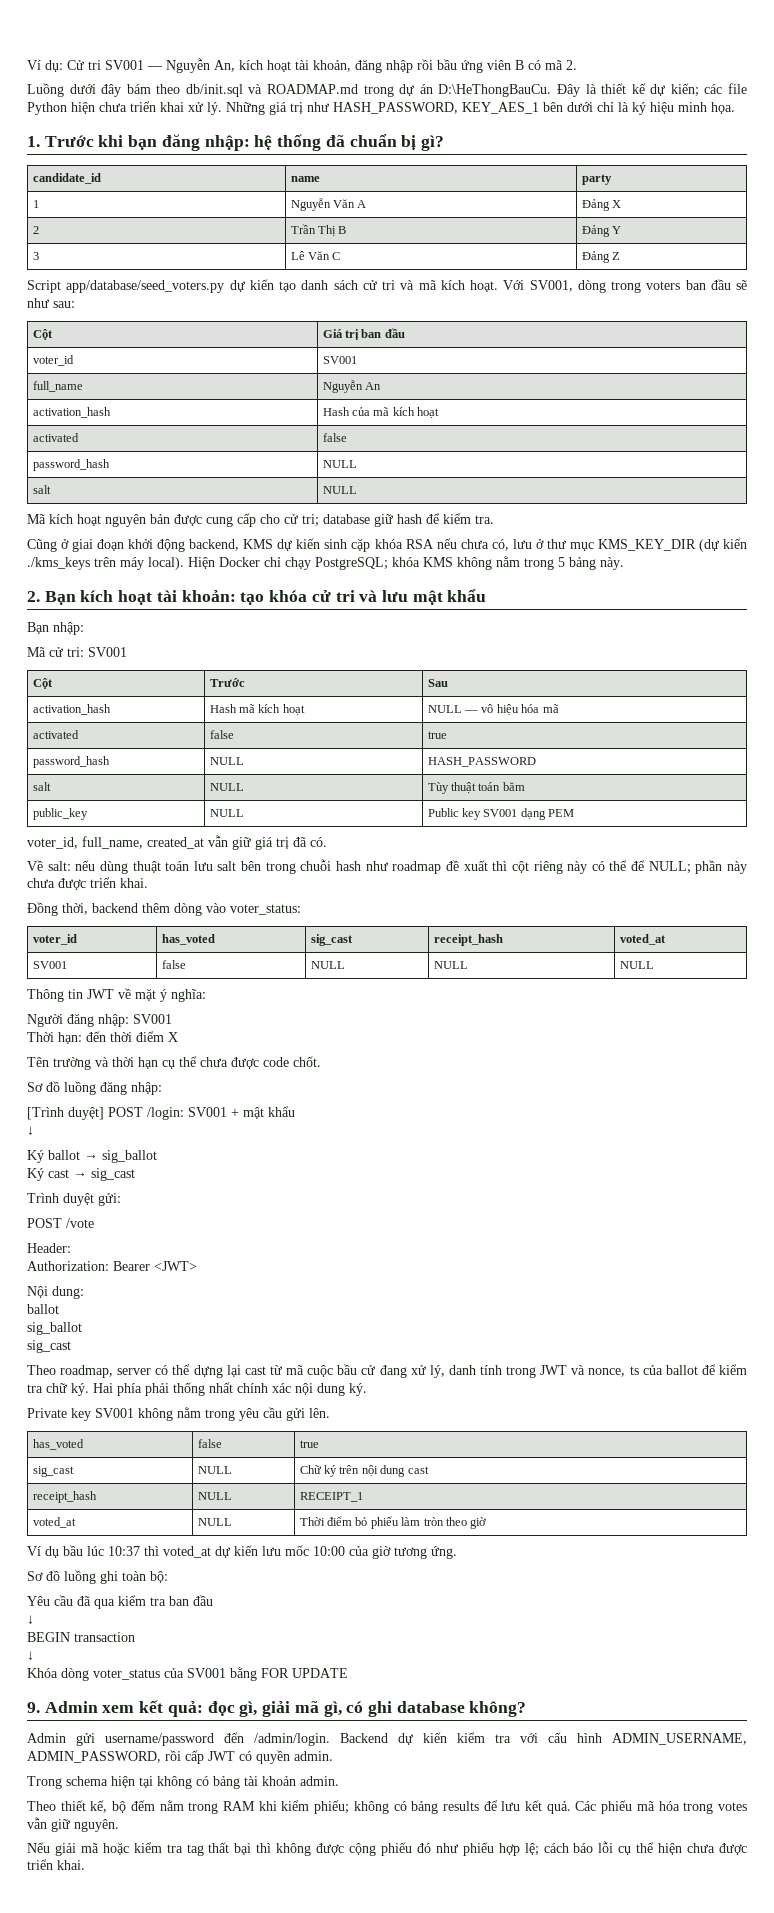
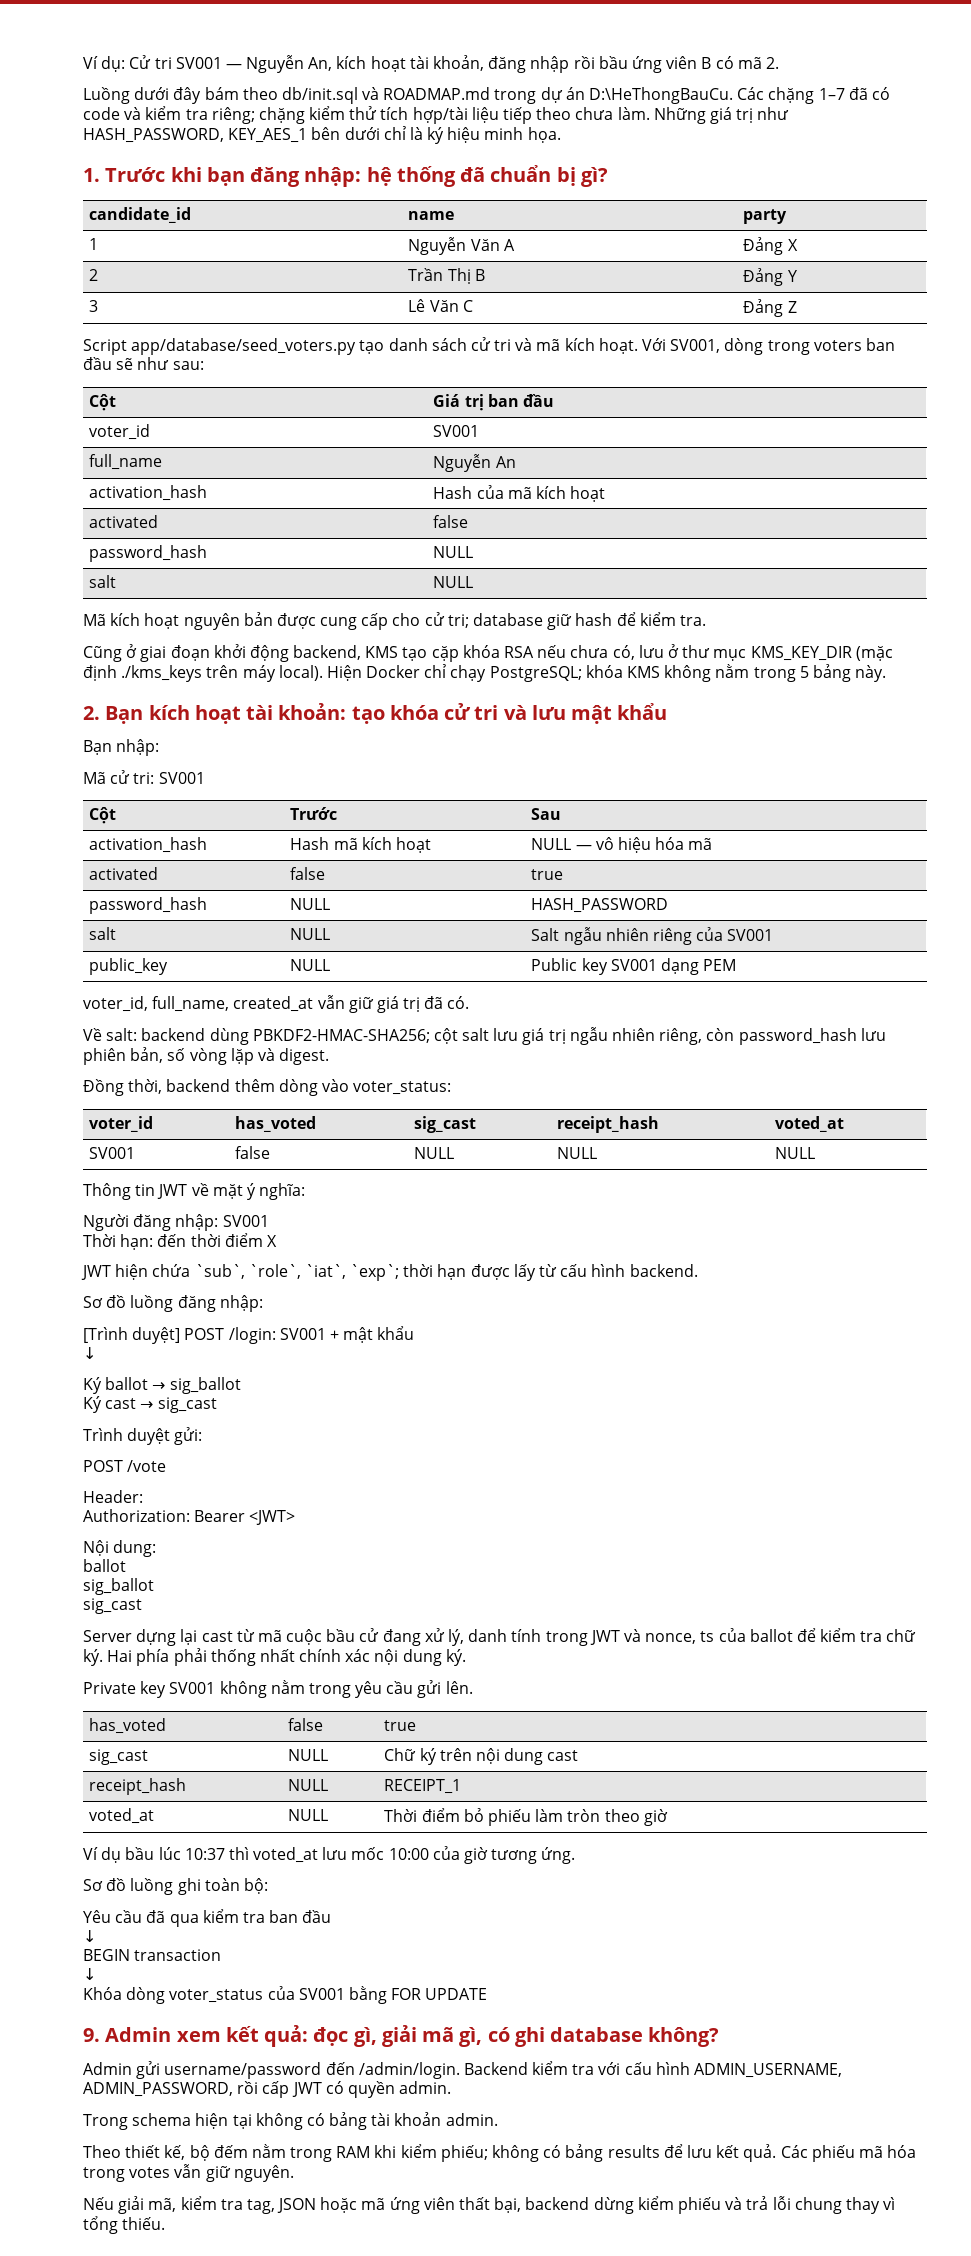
[556,83,747,97] [27,101,222,115] Đây là thiết kế dự kiến; các file Python hiện chưa triển khai xử lý. -> [737,87,890,104] [83,106,650,124] Các chặng 1–7 đã có code và kiểm tra riêng; chặng kiểm thử tích hợp/tài liệu tiếp theo chưa làm.
[229,279,274,292] dự kiến -> (357, 346) none
[277,538,348,551] dự kiến sinh -> [402,647,428,661] tạo
[698,538,748,552] (dự kiến -> [855,646,893,661] [83,665,117,681] (mặc định
[427,782,525,794] Tùy thuật toán băm -> [531,927,774,945] Salt ngẫu nhiên riêng của SV001
[75,859,747,874] [27,877,148,890] nếu dùng thuật toán lưu salt bên trong chuỗi hash như roadmap đề xuất thì cột riêng này có thể để NULL; phần này chưa được triển khai. -> [141,1027,886,1045] [83,1047,330,1065] backend dùng PBKDF2-HMAC-SHA256; cột salt lưu giá trị ngẫu nhiên riêng, còn password_hash lưu phiên bản, số vòng lặp và digest.
[27,1056,321,1070] Tên trường và thời hạn cụ thể chưa được code chốt. -> [81,1264,698,1281] JWT hiện chứa `sub`, `role`, `iat`, `exp`; thời hạn được lấy từ cấu hình backend.
[27,1364,191,1378] Theo roadmap, server có thể -> [83,1630,132,1642] Server
[215,1545,258,1558] dự kiến -> (319, 1855) none
[398,1732,447,1745] dự kiến -> (528, 2068) none
[80,1841,747,1856] [27,1859,85,1870] mã hoặc kiểm tra tag thất bại thì không được cộng phiếu đó như phiếu hợp lệ; cách báo lỗi cụ thể hiện chưa được triển khai. -> [148,2196,896,2214] [83,2216,166,2234] mã, kiểm tra tag, JSON hoặc mã ứng viên thất bại, backend dừng kiểm phiếu và trả lỗi chung thay vì tổng thiếu.

